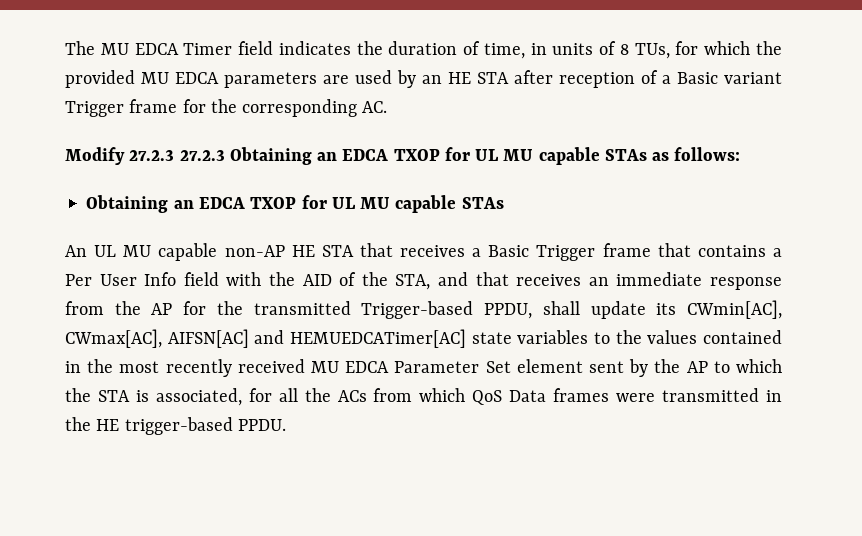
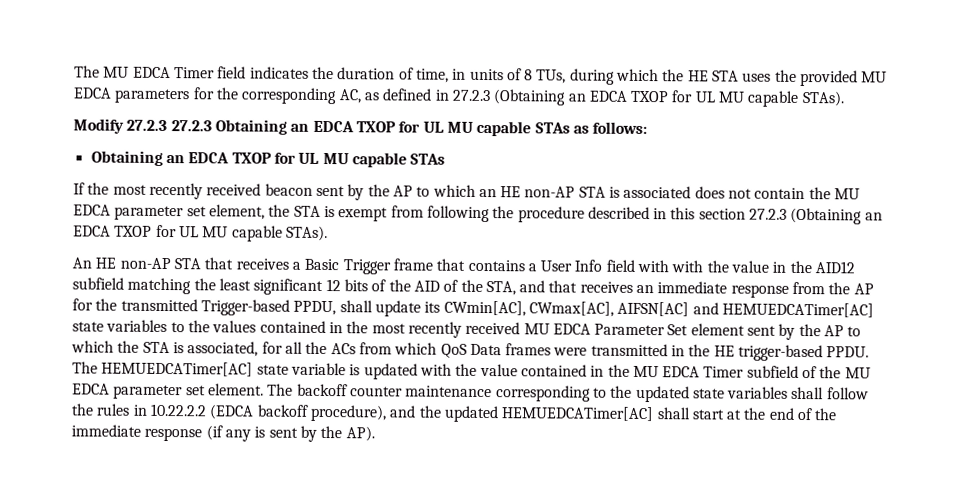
[675,41,782,55] [65,70,782,88] [65,99,388,117] for which the provided MU EDCA parameters are used by an HE STA after reception of a Basic variant Trigger frame for the corresponding AC. -> [569,68,888,87] [73,87,845,107] during which the HE STA uses the provided MU EDCA parameters for the corresponding AC, as defined in 27.2.3 (Obtaining an EDCA TXOP for UL MU capable STAs).
[65,243,315,261] An UL MU capable non-AP HE -> [73,182,861,201] [73,204,883,225] [73,224,328,242] [72,257,171,270] If the most recently received beacon sent by the AP to which an HE non-AP STA is associated does not contain the MU EDCA parameter set element, the STA is exempt from following the procedure described in this section 27.2.3 (Obtaining an EDCA TXOP for UL MU capable STAs). // An HE non-AP
[65,274,92,286] Per -> (537, 267) none
(262, 279) none -> [671,260,856,274] [72,277,387,295] with the value in the AID12 subfield matching the least significant 12 bits of
(286, 425) none -> [72,361,871,380] [72,383,869,403] [71,403,838,423] [71,424,375,442] The HEMUEDCATimer[AC] state variable is updated with the value contained in the MU EDCA Timer subfield of the MU EDCA parameter set element. The backoff counter maintenance corresponding to the updated state variables shall follow the rules in 10.22.2.2 (EDCA backoff procedure), and the updated HEMUEDCATimer[AC] shall start at the end of the immediate response (if any is sent by the AP).

